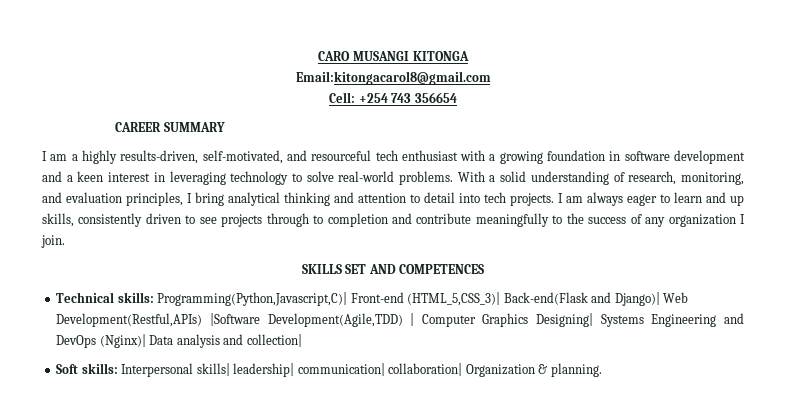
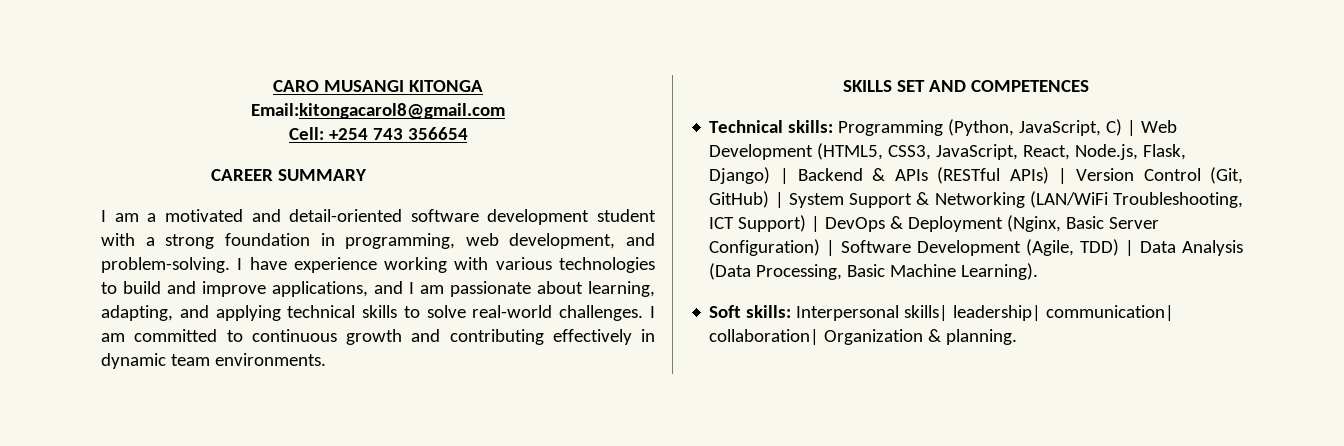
[81,150,458,164] highly results-driven, self-motivated, and resourceful tech enthusiast -> [164,209,656,225] motivated and detail-oriented software development student
[499,151,543,164] growing -> [165,234,215,249] strong
[624,150,745,164] [42,171,744,185] [42,192,744,206] [42,213,746,227] [41,235,65,248] software development and a keen interest in leveraging technology to solve real-world problems. With a solid understanding of research, monitoring, and evaluation principles, I bring analytical thinking and attention to detail into tech projects. I am always eager to learn and up skills, consistently driven to see projects through to completion and contribute meaningfully to the success of any organization I join. -> [345,233,655,249] [101,257,655,273] [101,281,655,297] [101,305,655,321] [101,329,655,345] [101,353,326,369] programming, web development, and problem-solving. I have experience working with various technologies to build and improve applications, and I am passionate about learning, adapting, and applying technical skills to solve real-world challenges. I am committed to continuous growth and contributing effectively in dynamic team environments.
[157,292,689,306] [56,313,744,327] [56,334,302,348] Programming(Python,Javascript,C)| Front-end (HTML_5,CSS_3)| Back-end(Flask and Django)| Web Development(Restful,APIs) |Software Development(Agile,TDD) | Computer Graphics Designing| Systems Engineering and DevOps (Nginx)| Data analysis and collection| -> [838,119,1178,136] [709,143,1187,160] [709,167,1243,184] [709,191,1243,208] [709,215,1160,232] [709,239,1243,256] [709,263,1039,280] Programming (Python, JavaScript, C) | Web Development (HTML5, CSS3, JavaScript, React, Node.js, Flask, Django) | Backend & APIs (RESTful APIs) | Version Control (Git, GitHub) | System Support & Networking (LAN/WiFi Troubleshooting, ICT Support) | DevOps & Deployment (Nginx, Basic Server Configuration) | Software Development (Agile, TDD) | Data Analysis (Data Processing, Basic Machine Learning).

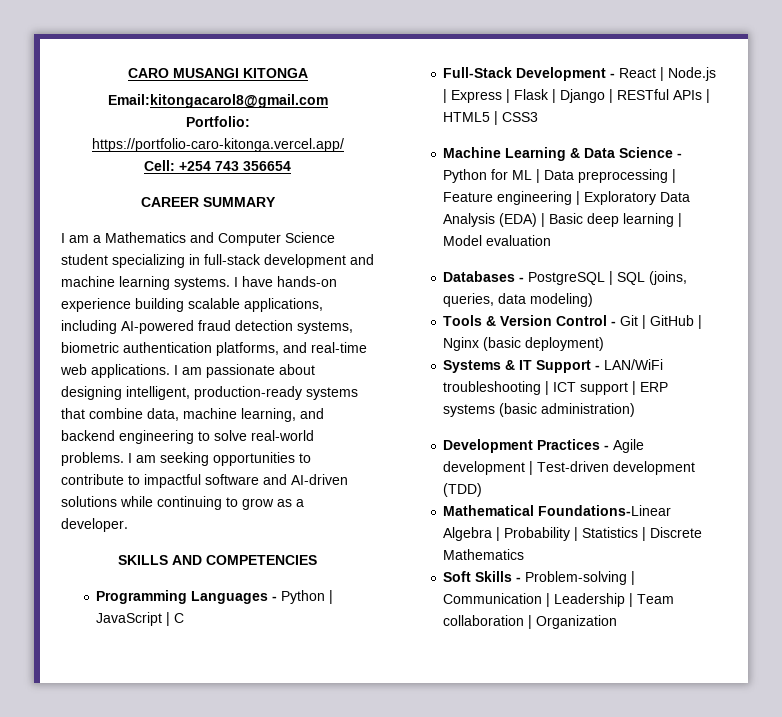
(505, 111) none -> [185,116,250,127] [91,138,344,152] // Portfolio: https://portfolio-caro-kitonga.vercel.app/
[164,209,656,225] [101,233,655,249] [101,257,655,273] [101,281,655,297] [101,305,398,321] motivated and detail-oriented software development student with a strong foundation in programming, web development, and problem-solving. I have experience working with various technologies to build and improve applications, and I am passionate about learning, adapting, and applying technical skills -> [105,232,335,246] [61,254,374,268] [61,276,337,290] [61,298,323,312] [61,320,353,334] [61,342,367,356] [60,364,315,378] [61,386,358,400] [61,408,324,422] [61,430,194,444] Mathematics and Computer Science student specializing in full-stack development and machine learning systems. I have hands-on experience building scalable applications, including AI-powered fraud detection systems, biometric authentication platforms, and real-time web applications. I am passionate about designing intelligent, production-ready systems that combine data, machine learning, and backend engineering
[559,305,655,321] [101,329,655,345] [101,353,326,369] [843,80,1089,92] [709,119,1178,136] [709,143,1187,160] [709,167,1243,184] [709,191,1243,208] [709,215,1160,232] [709,239,1243,256] [709,263,1039,280] [709,305,1175,321] [709,329,1018,345] challenges. I am committed to continuous growth and contributing effectively in dynamic team environments. // SKILLS SET AND COMPETENCES // Technical skills: Programming (Python, JavaScript, C) | Web Development (HTML5, CSS3, JavaScript, React, Node.js, Flask, Django) | Backend & APIs (RESTful APIs) | Version Control (Git, GitHub) | System Support & Networking (LAN/WiFi Troubleshooting, ICT Support) | DevOps & Deployment (Nginx, Basic Server Configuration) | Software Development (Agile, TDD) | Data Analysis (Data Processing, Basic Machine Learning). // Soft skills: Interpersonal skills| leadership| communication| collaboration| Organization & planning. -> [61,452,311,466] [61,474,348,488] [61,496,304,510] [61,518,128,532] [118,555,317,565] [96,590,334,604] [96,612,185,626] [443,67,717,81] [443,89,711,103] [443,111,539,125] [443,147,683,161] [443,169,677,183] [443,191,691,205] [443,213,683,227] [443,235,552,246] [443,271,688,285] [443,293,594,307] [443,315,703,329] [443,337,605,351] [443,359,664,373] [443,381,669,395] [443,403,636,417] [443,439,645,453] [443,461,696,475] [443,483,483,497] [443,505,672,516] [443,527,703,541] [443,549,525,560] [443,571,636,585] [443,593,675,607] [443,615,618,629] problems. I am seeking opportunities to contribute to impactful software and AI-driven solutions while continuing to grow as a developer. // SKILLS AND COMPETENCIES // Programming Languages - Python | JavaScript | C // Full-Stack Development - React | Node.js | Express | Flask | Django | RESTful APIs | HTML5 | CSS3 // Machine Learning & Data Science - Python for ML | Data preprocessing | Feature engineering | Exploratory Data Analysis (EDA) | Basic deep learning | Model evaluation // Databases - PostgreSQL | SQL (joins, queries, data modeling) // Tools & Version Control - Git | GitHub | Nginx (basic deployment) // Systems & IT Support - LAN/WiFi troubleshooting | ICT support | ERP systems (basic administration) // Development Practices - Agile development | Test-driven development (TDD) // Mathematical Foundations-Linear Algebra | Probability | Statistics | Discrete Mathematics // Soft Skills - Problem-solving | Communication | Leadership | Team collaboration | Organization

